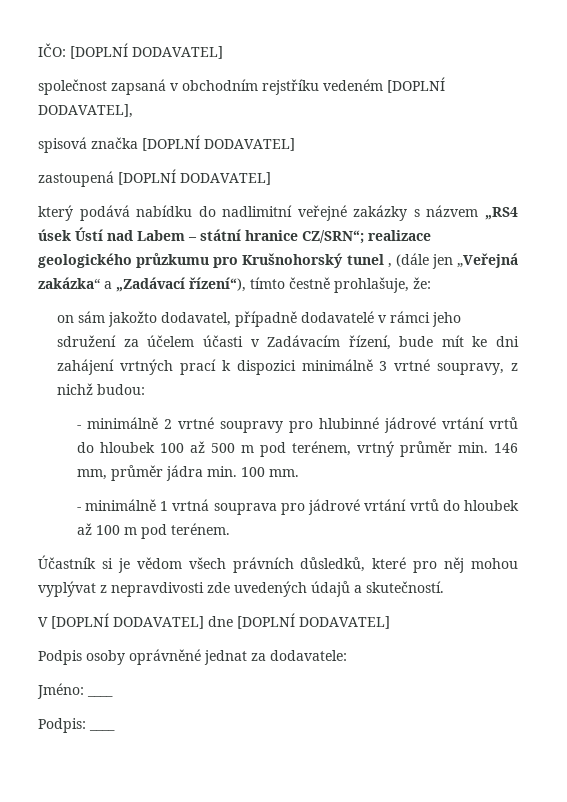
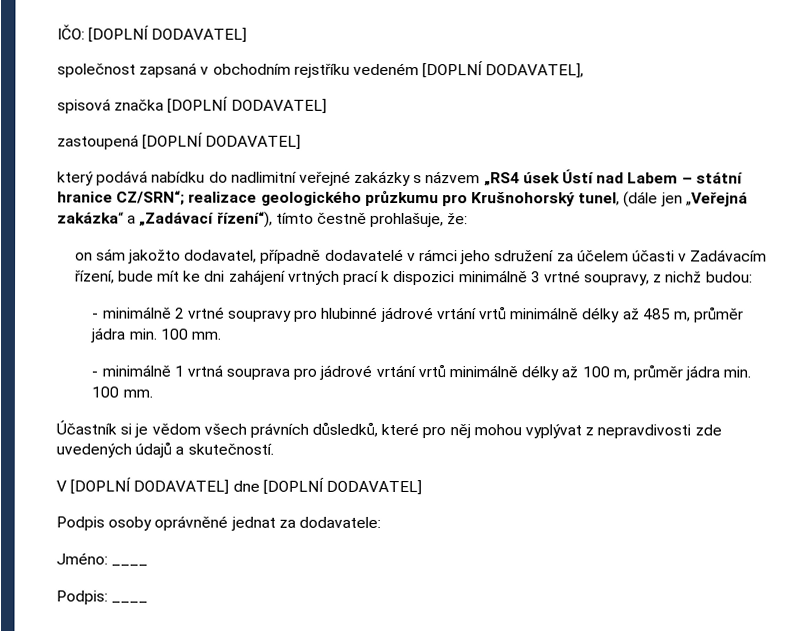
[346,254,392,268] tunel , -> [578,192,621,206] tunel,
[76,441,518,457] [76,469,107,480] do hloubek 100 až 500 m pod terénem, vrtný průměr min. 146 mm, -> [509,307,691,323] minimálně délky až 485 m,
[442,500,519,511] [76,523,230,539] do hloubek až 100 m pod terénem. -> [449,364,752,381] [91,386,153,398] minimálně délky až 100 m, průměr jádra min. 100 mm.

